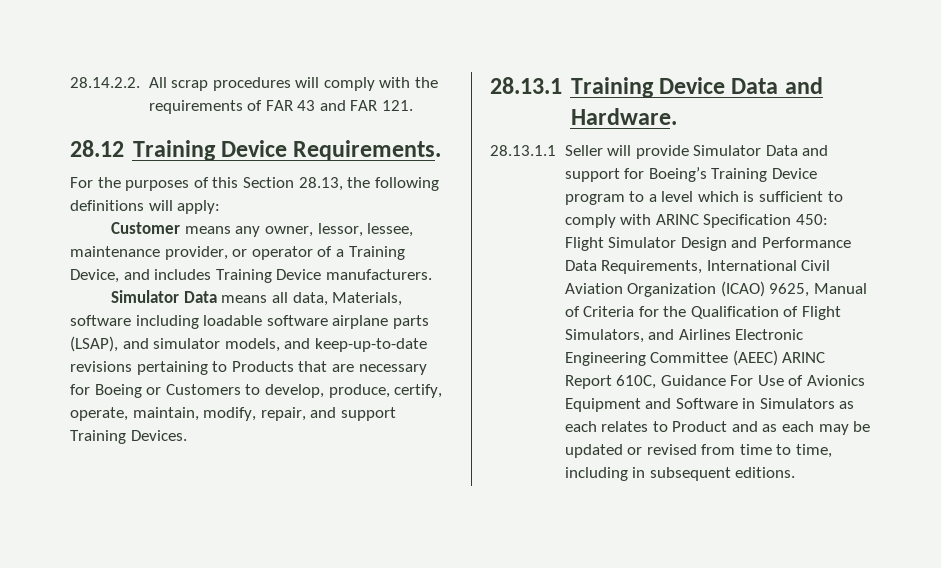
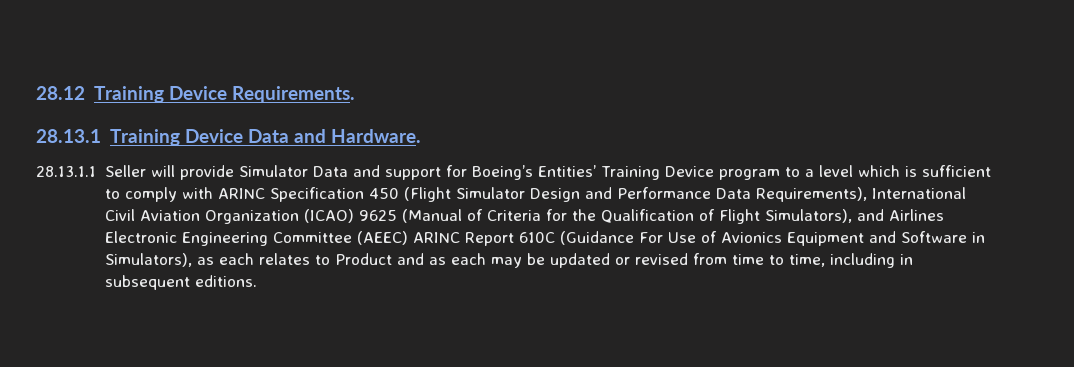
[70,77,439,91] [148,100,414,114] [70,140,442,161] [70,177,439,191] [70,200,221,214] [111,222,414,237] [70,246,405,260] [70,269,432,283] [111,290,403,306] [70,315,429,329] [70,336,427,352] [70,361,427,375] [70,384,443,398] [70,407,396,421] [70,430,187,444] 28.14.2.2. All scrap procedures will comply with the requirements of FAR 43 and FAR 121. // 28.12 Training Device Requirements. // For the purposes of this Section 28.13, the following definitions will apply: // Customer means any owner, lessor, lessee, maintenance provider, or operator of a Training Device, and includes Training Device manufacturers. // Simulator Data means all data, Materials, software including loadable software airplane parts (LSAP), and simulator models, and keep-up-to-date revisions pertaining to Products that are necessary for Boeing or Customers to develop, produce, certify, operate, maintain, modify, repair, and support Training Devices. -> [36,86,355,103] 28.12 Training Device Requirements.
(707, 174) none -> [537,165,596,177] Entities’
[795,214,828,225] [564,237,604,251] 450: Flight -> [368,187,451,202] 450 (Flight
[601,260,703,274] Requirements, -> [755,187,867,202] Requirements),
[769,283,867,297] 9625, Manual -> [358,209,462,223] 9625 (Manual
[564,329,644,343] Simulators, -> [764,209,852,223] Simulators),
[616,375,726,389] 610C, Guidance -> [518,231,634,245] 610C (Guidance
[759,398,835,409] Simulators -> [104,253,192,267] Simulators),

